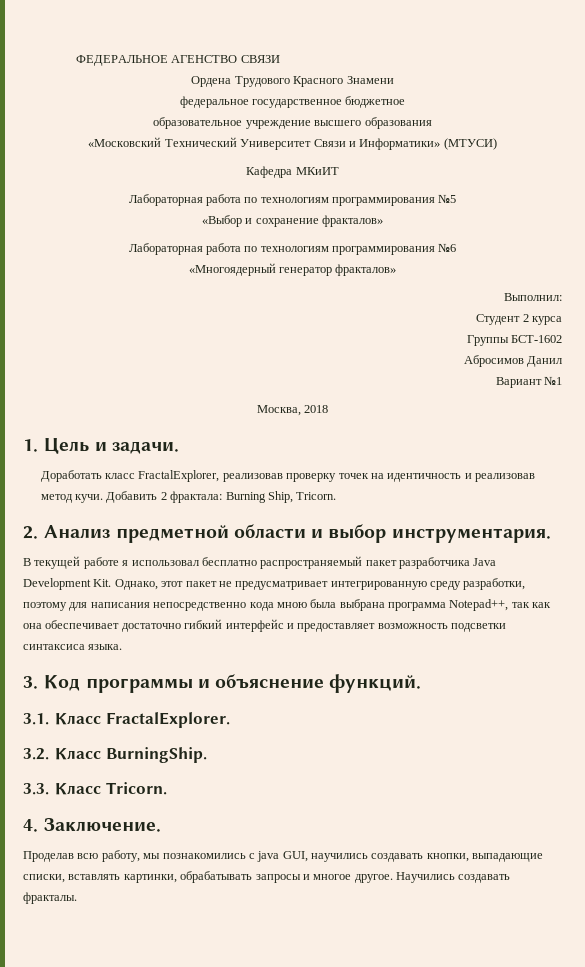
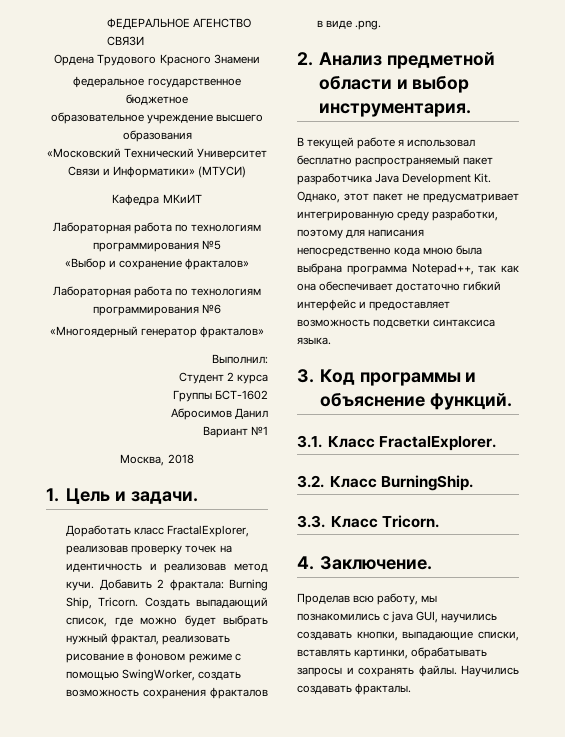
(337, 496) none -> [144,597,268,608] [66,615,268,627] [66,633,231,645] [66,651,241,663] [66,669,242,681] [66,687,268,699] [317,20,382,30] Создать выпадающий список, где можно будет выбрать нужный фрактал, реализовать рисование в фоновом режиме с помощью SwingWorker, создать возможность сохранения фракталов в виде .png.
[313,874,393,883] многое другое. -> [358,665,457,677] сохранять файлы.

